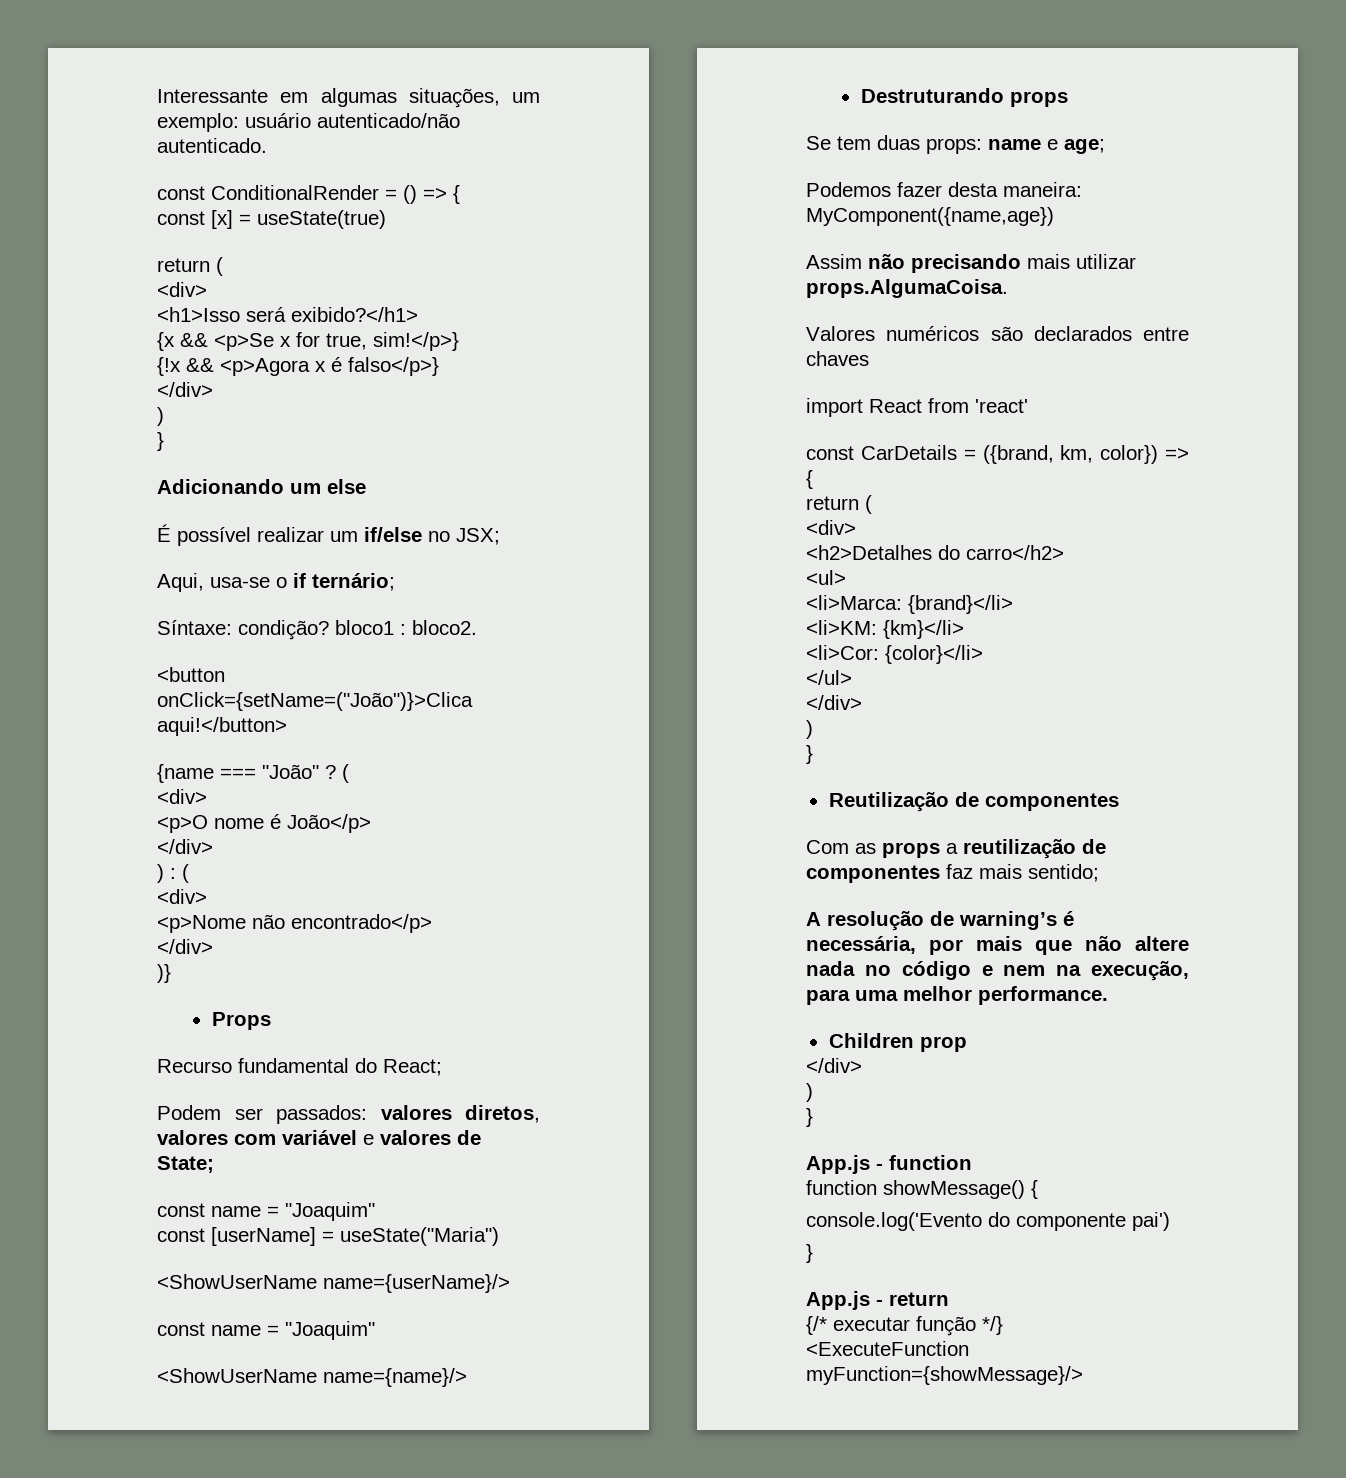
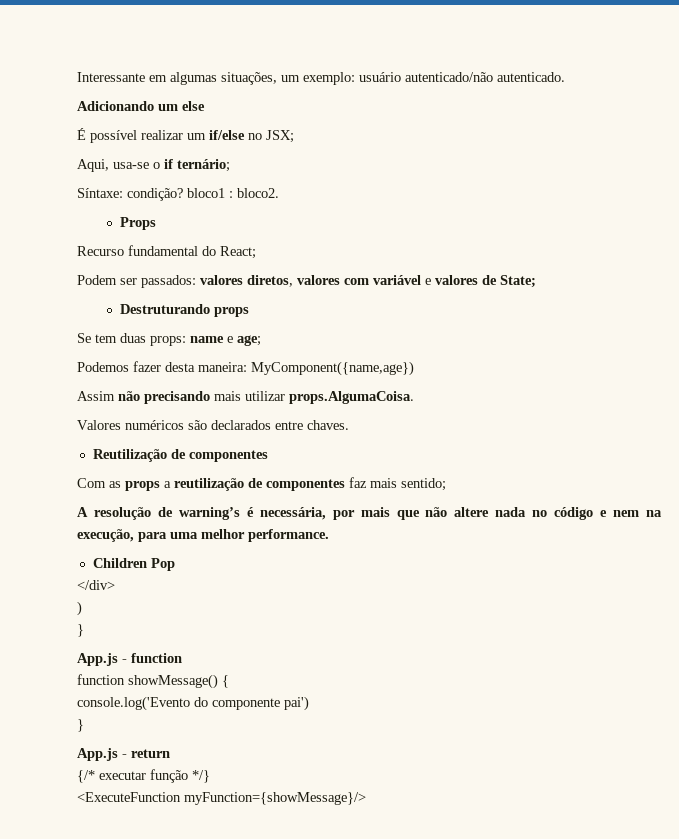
[157,185,460,204] [157,210,386,229] [157,257,223,276] [157,282,207,297] [157,307,418,322] [157,332,459,351] [157,357,439,376] [157,382,213,397] [157,407,164,426] [157,432,164,451] // const ConditionalRender = () => { // const [x] = useState(true) // return ( // <div> // <h1>Isso será exibido?</h1> // {x && <p>Se x for true, sim!</p>} // {!x && <p>Agora x é falso</p>} // </div> // ) // } -> (565, 77) none
[157,667,225,682] [157,692,473,711] [157,717,287,736] [157,764,349,783] [157,789,207,804] [157,814,371,833] [157,839,213,854] [157,864,189,883] [157,889,207,904] [157,914,432,933] [157,939,213,954] [157,964,171,983] // <button onClick={setName=("João")}>Clica aqui!</button> // {name === "João" ? ( // <div> // <p>O nome é João</p> // </div> // ) : ( // <div> // <p>Nome não encontrado</p> // </div> // )} -> (279, 193) none
[157,1202,375,1221] [157,1227,499,1246] [157,1274,510,1293] [157,1321,375,1340] [157,1368,467,1387] // const name = "Joaquim" // const [userName] = useState("Maria") // <ShowUserName name={userName}/> // const name = "Joaquim" // <ShowUserName name={name}/> -> (536, 281) none
[806,351,869,366] [806,398,1028,417] [806,445,1189,464] [806,470,813,489] [806,495,872,514] [806,520,856,535] [806,545,1064,560] [806,570,846,585] [806,595,1013,614] [806,620,964,639] [806,645,983,664] [806,670,852,685] [806,695,862,710] [806,720,813,739] [806,745,813,764] chaves // import React from 'react' // const CarDetails = ({brand, km, color}) => { // return ( // <div> // <h2>Detalhes do carro</h2> // <ul> // <li>Marca: {brand}</li> // <li>KM: {km}</li> // <li>Cor: {color}</li> // </ul> // </div> // ) // } -> [307,420,349,430] chaves.
[919,1036,967,1052] prop -> [150,558,175,571] Pop

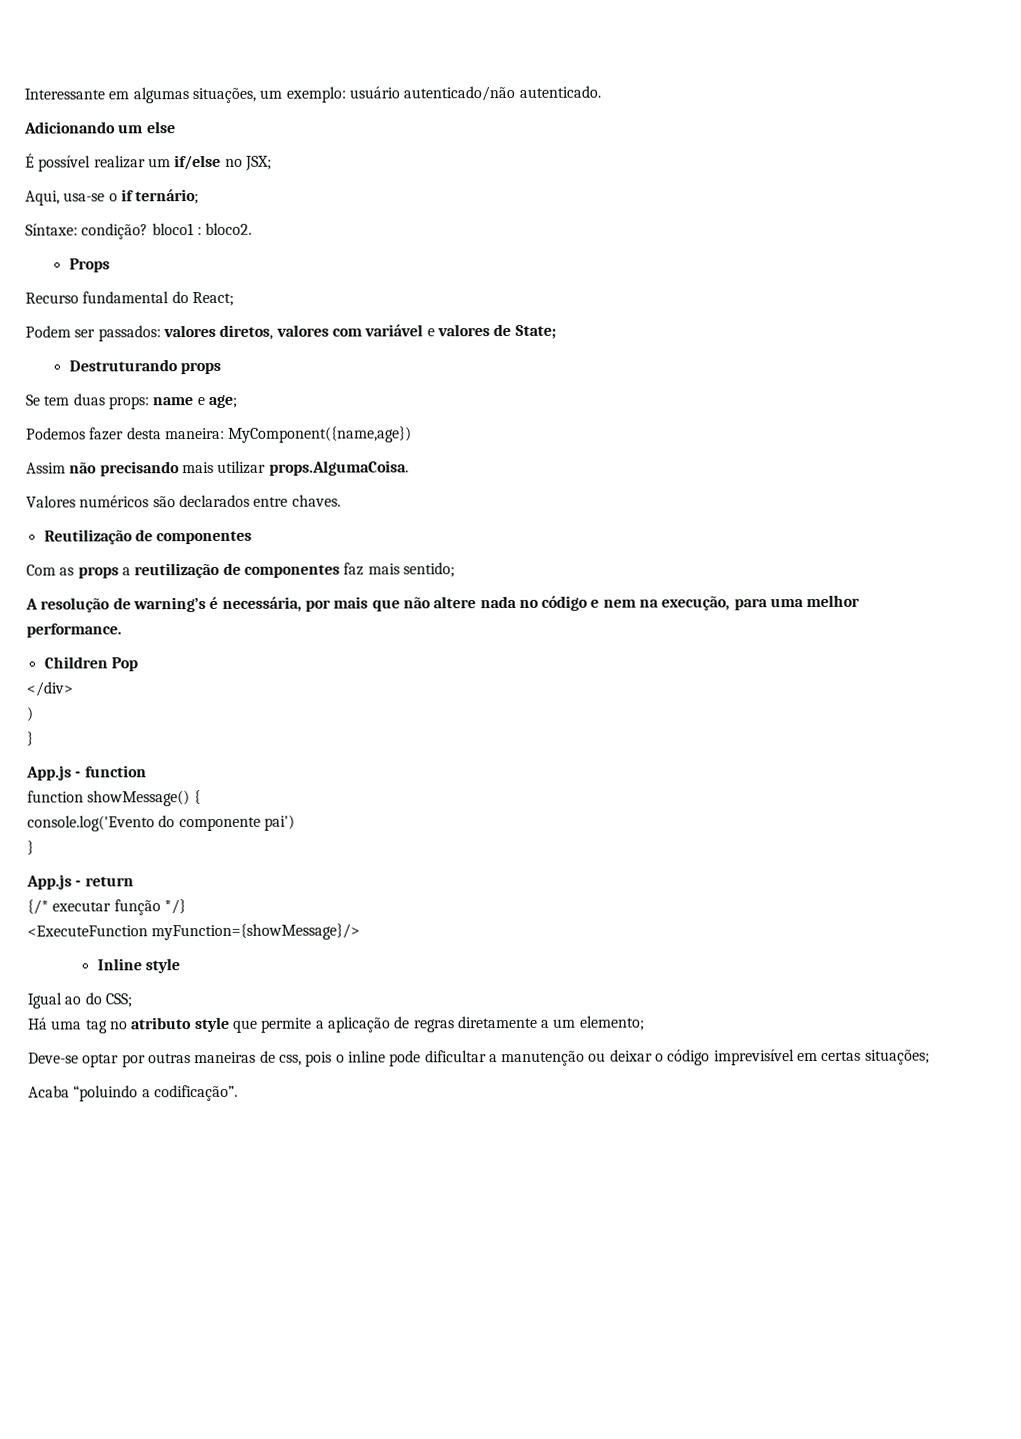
(366, 798) none -> [96,958,181,974] [27,992,132,1009] [27,1015,645,1034] [28,1049,930,1068] [28,1084,238,1102] // Inline style // Igual ao do CSS; // Há uma tag no atributo style que permite a aplicação de regras diretamente a um elemento; // Deve-se optar por outras maneiras de css, pois o inline pode dificultar a manutenção ou deixar o código imprevisível em certas situações; // Acaba “poluindo a codificação”.

